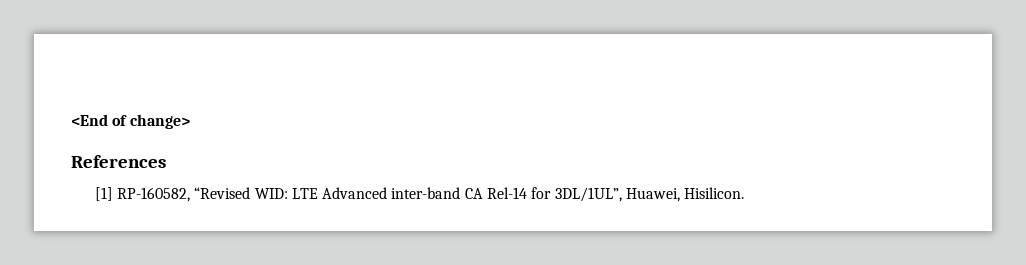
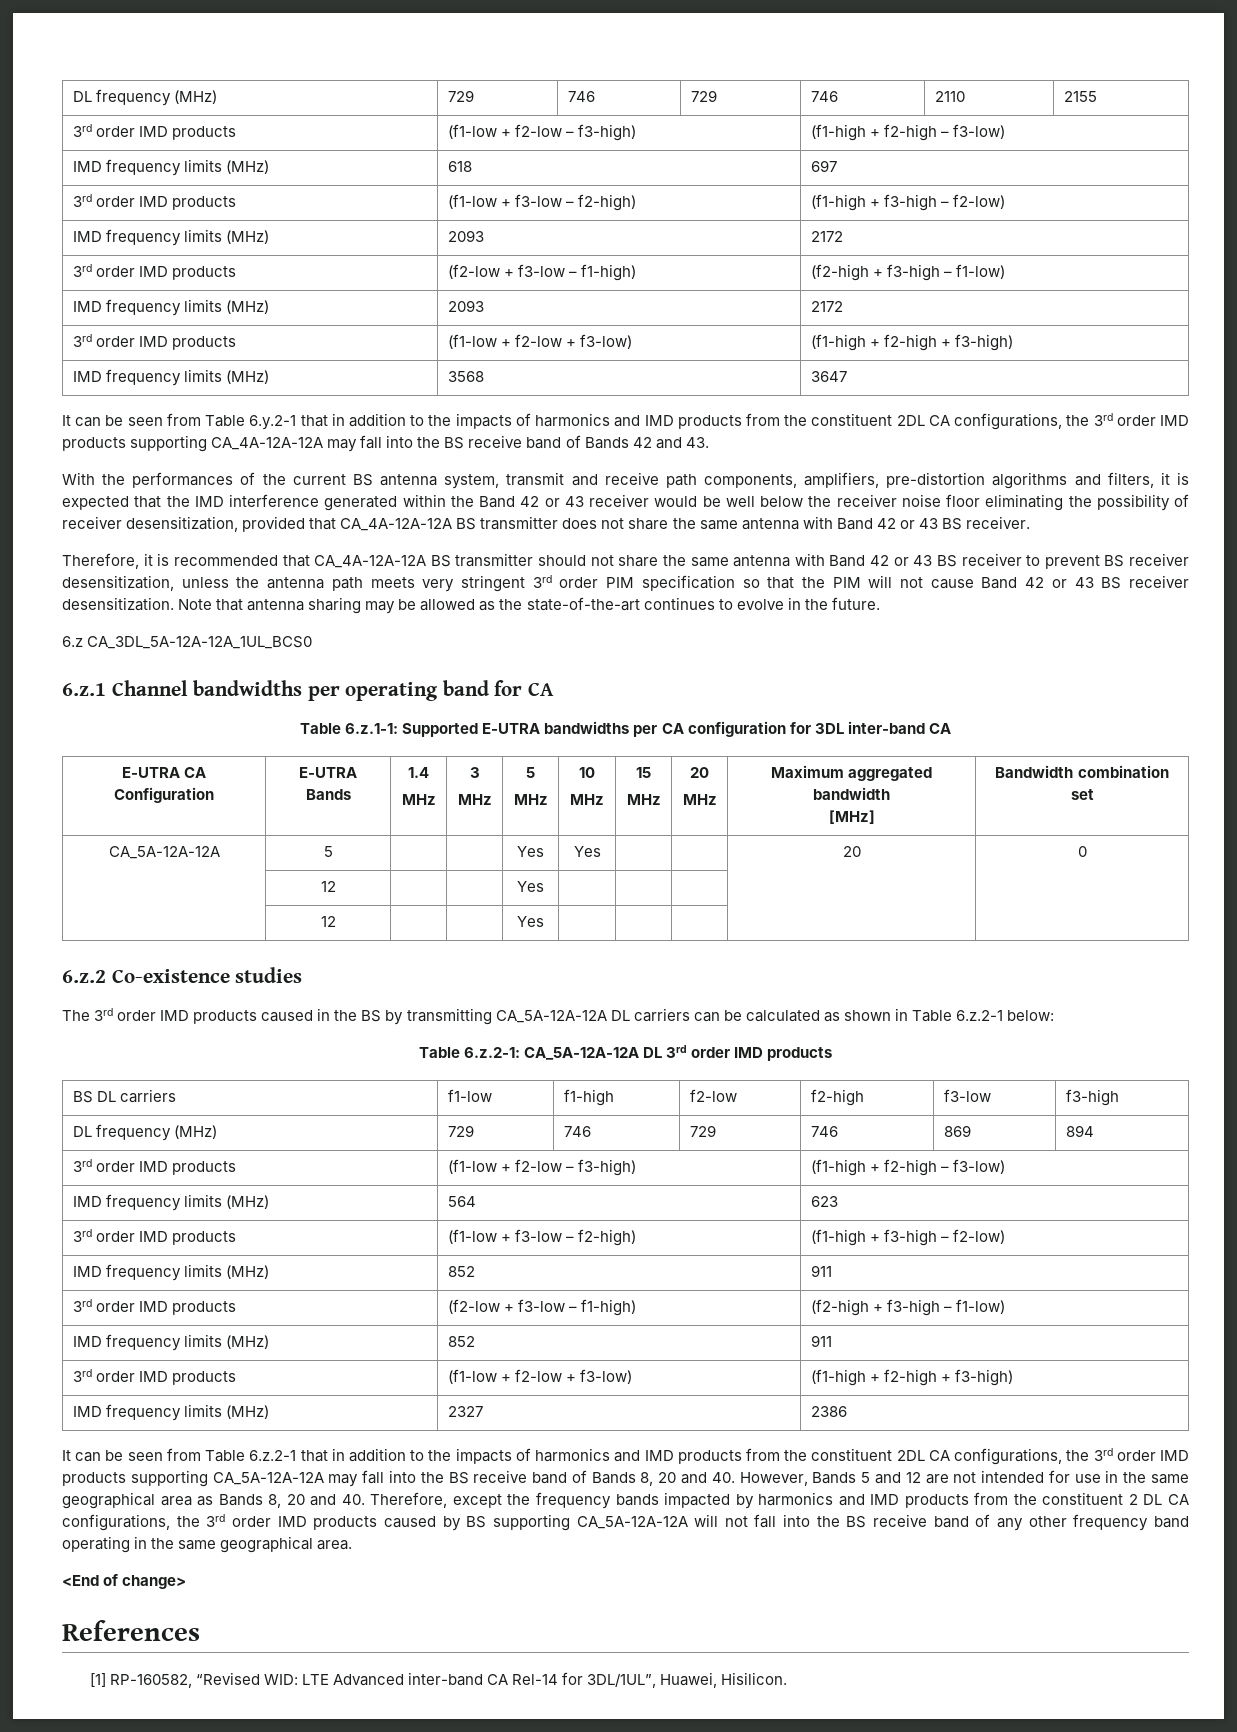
(71, 120) none -> [72,89,217,106] [447,90,474,102] [567,91,595,102] [690,90,717,102] [810,91,838,102] [934,91,965,102] [1063,91,1097,102] [72,124,236,140] [447,124,636,141] [810,124,1005,141] [72,159,269,176] [447,161,472,172] [810,160,837,172] [72,194,236,210] [447,194,636,211] [810,194,1005,211] [72,229,269,246] [447,230,484,242] [810,231,843,242] [72,264,236,280] [447,264,636,281] [810,264,1005,281] [72,299,269,316] [447,300,484,312] [810,301,843,312] [72,334,236,350] [447,334,632,349] [810,334,1013,351] [72,369,269,386] [447,371,484,382] [810,371,847,382] [62,413,1189,430] [62,435,709,452] [62,472,1189,489] [62,494,1189,511] [62,516,1030,532] [62,553,1189,569] [62,575,1190,592] [62,597,880,614] [62,636,313,649] [62,680,554,701] [300,721,951,737] [121,767,207,778] [114,787,214,803] [299,767,357,778] [305,789,351,800] [408,767,429,778] [401,794,436,805] [469,767,480,778] [457,794,492,805] [526,767,535,778] [513,794,548,805] [579,767,595,778] [570,794,604,805] [636,767,651,778] [626,794,661,805] [690,767,709,778] [682,794,717,805] [770,765,933,781] [813,787,890,800] [828,810,875,824] [995,765,1169,778] [1070,789,1094,800] [108,846,220,859] [323,846,333,857] [517,846,544,857] [573,846,601,857] [842,846,861,857] [1077,846,1087,857] [320,881,336,892] [517,881,544,892] [320,916,336,927] [517,916,544,927] [62,967,303,983] [62,1008,1055,1025] [418,1045,833,1061] [72,1089,176,1103] [447,1089,492,1102] [563,1089,614,1106] [689,1089,737,1102] [810,1089,864,1106] [943,1089,991,1102] [1065,1089,1119,1106] [72,1124,217,1141] [447,1125,474,1137] [563,1126,591,1137] [689,1125,716,1137] [810,1126,838,1137] [943,1125,971,1137] [1065,1125,1094,1137] [72,1159,236,1175] [447,1159,636,1176] [810,1159,1005,1176] [72,1194,269,1211] [447,1196,476,1207] [810,1196,838,1207] [72,1229,236,1245] [447,1229,636,1246] [810,1229,1005,1246] [72,1264,269,1281] [447,1266,475,1277] [810,1265,832,1277] [72,1299,236,1315] [447,1299,636,1316] [810,1299,1005,1316] [72,1334,269,1351] [447,1336,475,1347] [810,1335,832,1347] [72,1369,236,1385] [447,1369,632,1384] [810,1369,1013,1386] [72,1404,269,1421] [447,1406,483,1417] [810,1406,847,1417] [62,1448,1189,1465] [62,1470,1190,1487] [62,1492,1189,1509] [62,1514,1190,1531] [62,1536,353,1553] DL frequency (MHz) | 729 | 746 | 729 | 746 | 2110 | 2155 // 3rd order IMD products | (f1-low + f2-low – f3-high) | (f1-high + f2-high – f3-low) // IMD frequency limits (MHz) | 618 | 697 // 3rd order IMD products | (f1-low + f3-low – f2-high) | (f1-high + f3-high – f2-low) // IMD frequency limits (MHz) | 2093 | 2172 // 3rd order IMD products | (f2-low + f3-low – f1-high) | (f2-high + f3-high – f1-low) // IMD frequency limits (MHz) | 2093 | 2172 // 3rd order IMD products | (f1-low + f2-low + f3-low) | (f1-high + f2-high + f3-high) // IMD frequency limits (MHz) | 3568 | 3647 // It can be seen from Table 6.y.2-1 that in addition to the impacts of harmonics and IMD products from the constituent 2DL CA configurations, the 3rd order IMD products supporting CA_4A-12A-12A may fall into the BS receive band of Bands 42 and 43. // With the performances of the current BS antenna system, transmit and receive path components, amplifiers, pre-distortion algorithms and filters, it is expected that the IMD interference generated within the Band 42 or 43 receiver would be well below the receiver noise floor eliminating the possibility of receiver desensitization, provided that CA_4A-12A-12A BS transmitter does not share the same antenna with Band 42 or 43 BS receiver. // Therefore, it is recommended that CA_4A-12A-12A BS transmitter should not share the same antenna with Band 42 or 43 BS receiver to prevent BS receiver desensitization, unless the antenna path meets very stringent 3rd order PIM specification so that the PIM will not cause Band 42 or 43 BS receiver desensitization. Note that antenna sharing may be allowed as the state-of-the-art continues to evolve in the future. // 6.z CA_3DL_5A-12A-12A_1UL_BCS0 // 6.z.1 Channel bandwidths per operating band for CA // Table 6.z.1-1: Supported E-UTRA bandwidths per CA configuration for 3DL inter-band CA // E-UTRA CA Configuration | E-UTRA Bands | 1.4 // MHz | 3 // MHz | 5 // MHz | 10 // MHz | 15 // MHz | 20 // MHz | Maximum aggregated bandwidth // [MHz] | Bandwidth combination set // CA_5A-12A-12A | 5 | | | Yes | Yes | | | 20 | 0 // | 12 | | | Yes | | | | | // | 12 | | | Yes | | | | | // 6.z.2 Co-existence studies // The 3rd order IMD products caused in the BS by transmitting CA_5A-12A-12A DL carriers can be calculated as shown in Table 6.z.2-1 below: // Table 6.z.2-1: CA_5A-12A-12A DL 3rd order IMD products // BS DL carriers | f1-low | f1-high | f2-low | f2-high | f3-low | f3-high // DL frequency (MHz) | 729 | 746 | 729 | 746 | 869 | 894 // 3rd order IMD products | (f1-low + f2-low – f3-high) | (f1-high + f2-high – f3-low) // IMD frequency limits (MHz) | 564 | 623 // 3rd order IMD products | (f1-low + f3-low – f2-high) | (f1-high + f3-high – f2-low) // IMD frequency limits (MHz) | 852 | 911 // 3rd order IMD products | (f2-low + f3-low – f1-high) | (f2-high + f3-high – f1-low) // IMD frequency limits (MHz) | 852 | 911 // 3rd order IMD products | (f1-low + f2-low + f3-low) | (f1-high + f2-high + f3-high) // IMD frequency limits (MHz) | 2327 | 2386 // It can be seen from Table 6.z.2-1 that in addition to the impacts of harmonics and IMD products from the constituent 2DL CA configurations, the 3rd order IMD products supporting CA_5A-12A-12A may fall into the BS receive band of Bands 8, 20 and 40. However, Bands 5 and 12 are not intended for use in the same geographical area as Bands 8, 20 and 40. Therefore, except the frequency bands impacted by harmonics and IMD products from the constituent 2 DL CA configurations, the 3rd order IMD products caused by BS supporting CA_5A-12A-12A will not fall into the BS receive band of any other frequency band operating in the same geographical area. //

